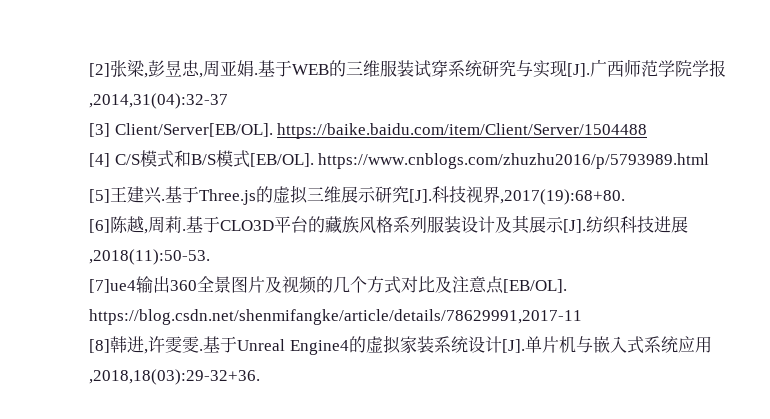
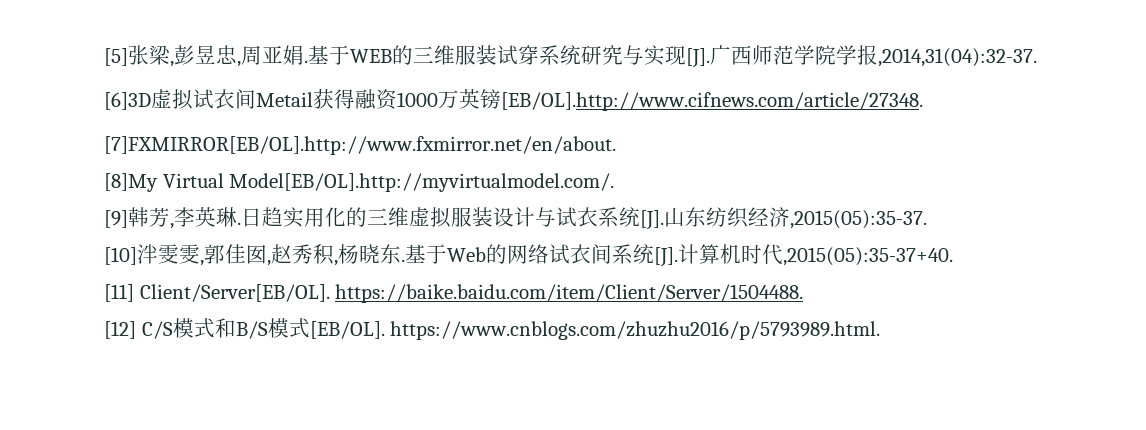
[89,63,110,77] [2] -> [104,48,128,66] [5]
[89,93,228,109] [89,123,648,139] [89,153,110,167] ,2014,31(04):32-37 // [3] Client/Server[EB/OL]. https://baike.baidu.com/item/Client/Server/1504488 // [4] -> [878,48,1037,67] [104,89,923,111] [104,136,616,155] [104,173,615,192] [104,207,927,230] [104,244,953,267] [104,284,804,303] [104,321,136,339] ,2014,31(04):32-37. // [6]3D虚拟试衣间Metail获得融资1000万英镑[EB/OL].http://www.cifnews.com/article/27348. // [7]FXMIRROR[EB/OL].http://www.fxmirror.net/en/about. // [8]My Virtual Model[EB/OL].http://myvirtualmodel.com/. // [9]韩芳,李英琳.日趋实用化的三维虚拟服装设计与试衣系统[J].山东纺织经济,2015(05):35-37. // [10]泮雯雯,郭佳囡,赵秀积,杨晓东.基于Web的网络试衣间系统[J].计算机时代,2015(05):35-37+40. // [11] Client/Server[EB/OL]. https://baike.baidu.com/item/Client/Server/1504488. // [12]
[318,153,710,169] [89,185,625,205] [89,215,688,234] [89,249,210,265] [89,276,567,294] [89,309,582,325] [89,335,712,355] [89,369,260,385] https://www.cnblogs.com/zhuzhu2016/p/5793989.html // [5]王建兴.基于Three.js的虚拟三维展示研究[J].科技视界,2017(19):68+80. // [6]陈越,周莉.基于CLO3D平台的藏族风格系列服装设计及其展示[J].纺织科技进展,2018(11):50-53. // [7]ue4输出360全景图片及视频的几个方式对比及注意点[EB/OL]. https://blog.csdn.net/shenmifangke/article/details/78629991,2017-11 // [8]韩进,许雯雯.基于Unreal Engine4的虚拟家装系统设计[J].单片机与嵌入式系统应用,2018,18(03):29-32+36. -> [390,321,881,340] https://www.cnblogs.com/zhuzhu2016/p/5793989.html.

